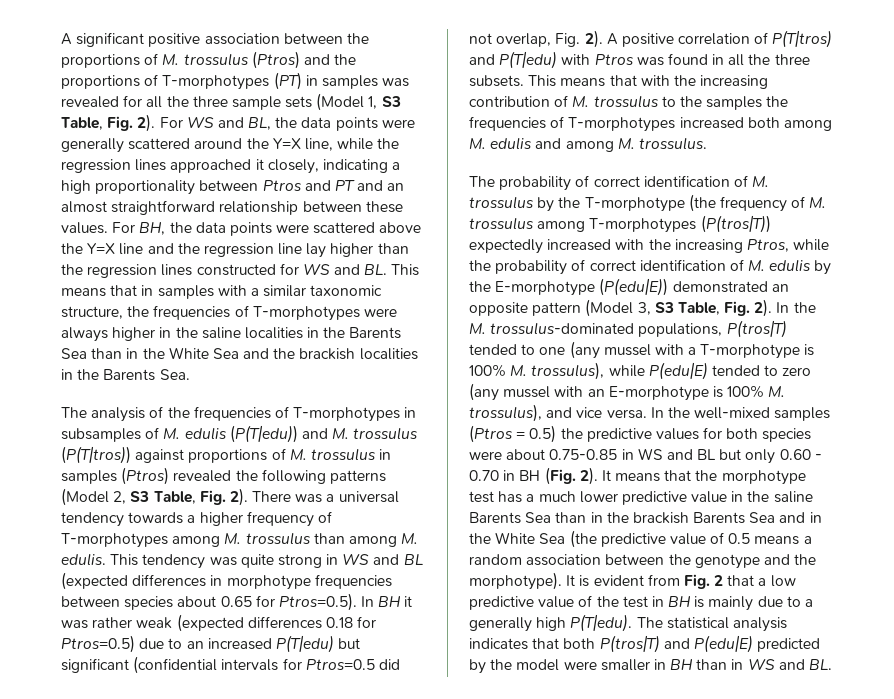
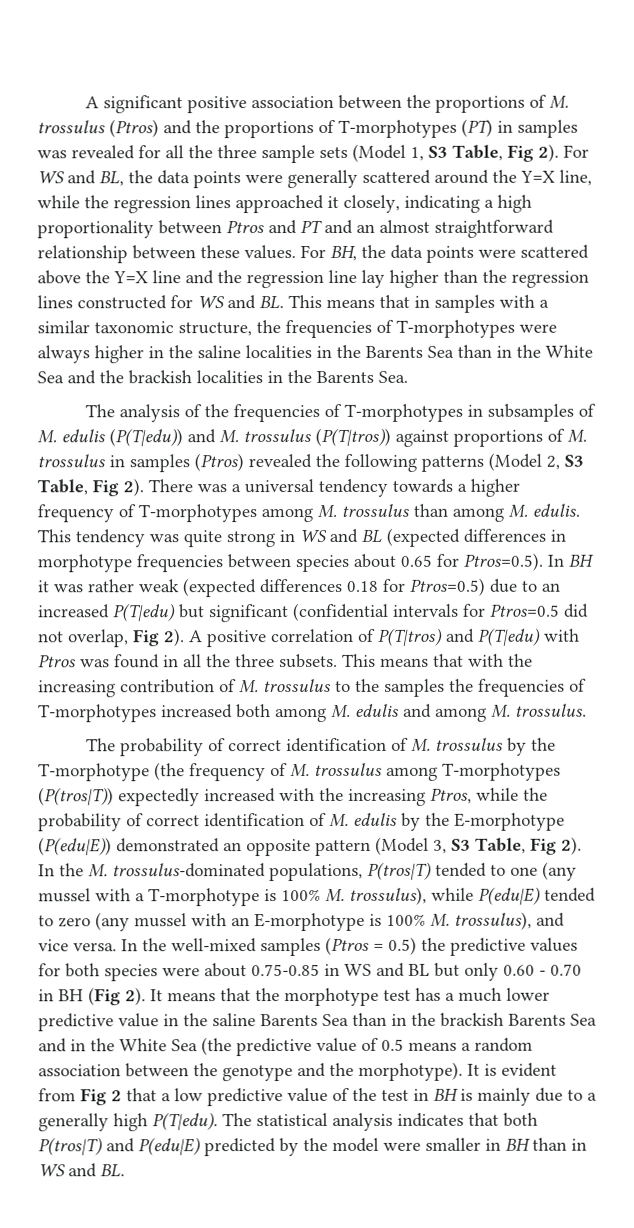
[107,116,134,131] Fig. -> [507,144,534,162] Fig
[199,490,226,505] Fig. -> [92,479,119,497] Fig
[555,33,581,47] Fig. -> [133,629,160,647] Fig
[724,301,751,316] Fig. -> [530,837,557,855] Fig
[544,467,576,485] (Fig. -> [88,987,121,1006] (Fig
[683,574,710,589] Fig. -> [80,1088,107,1106] Fig

